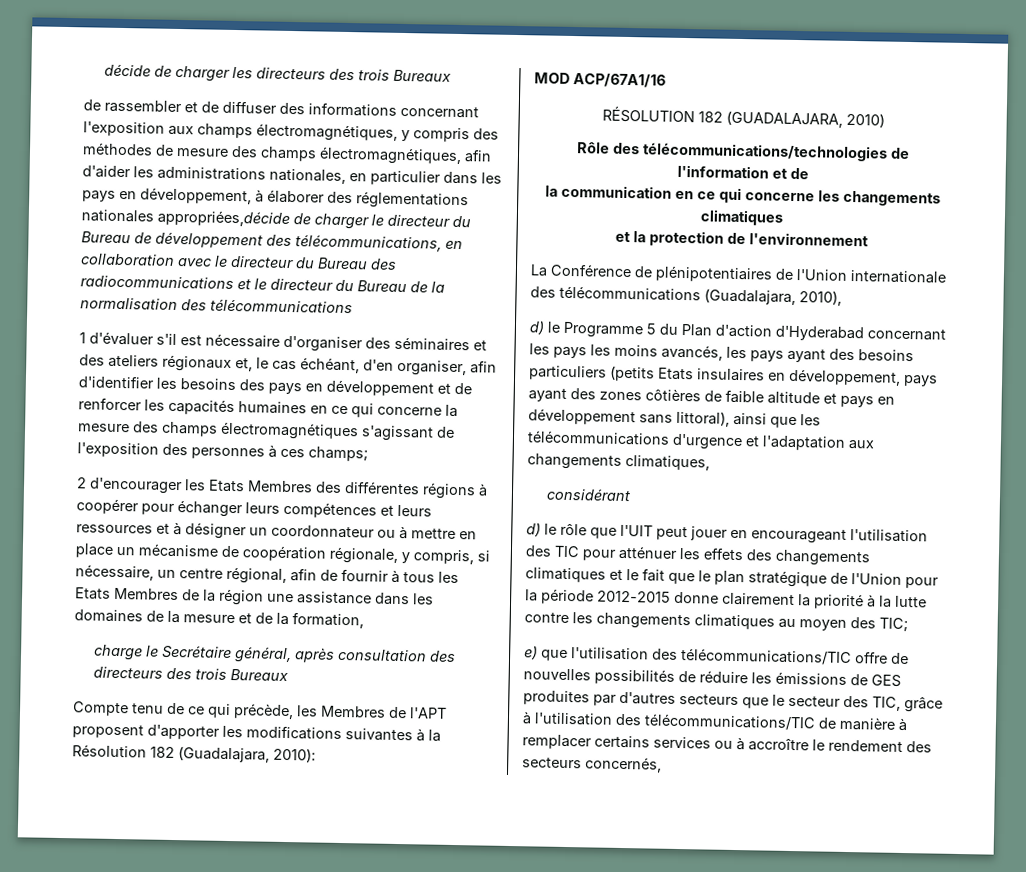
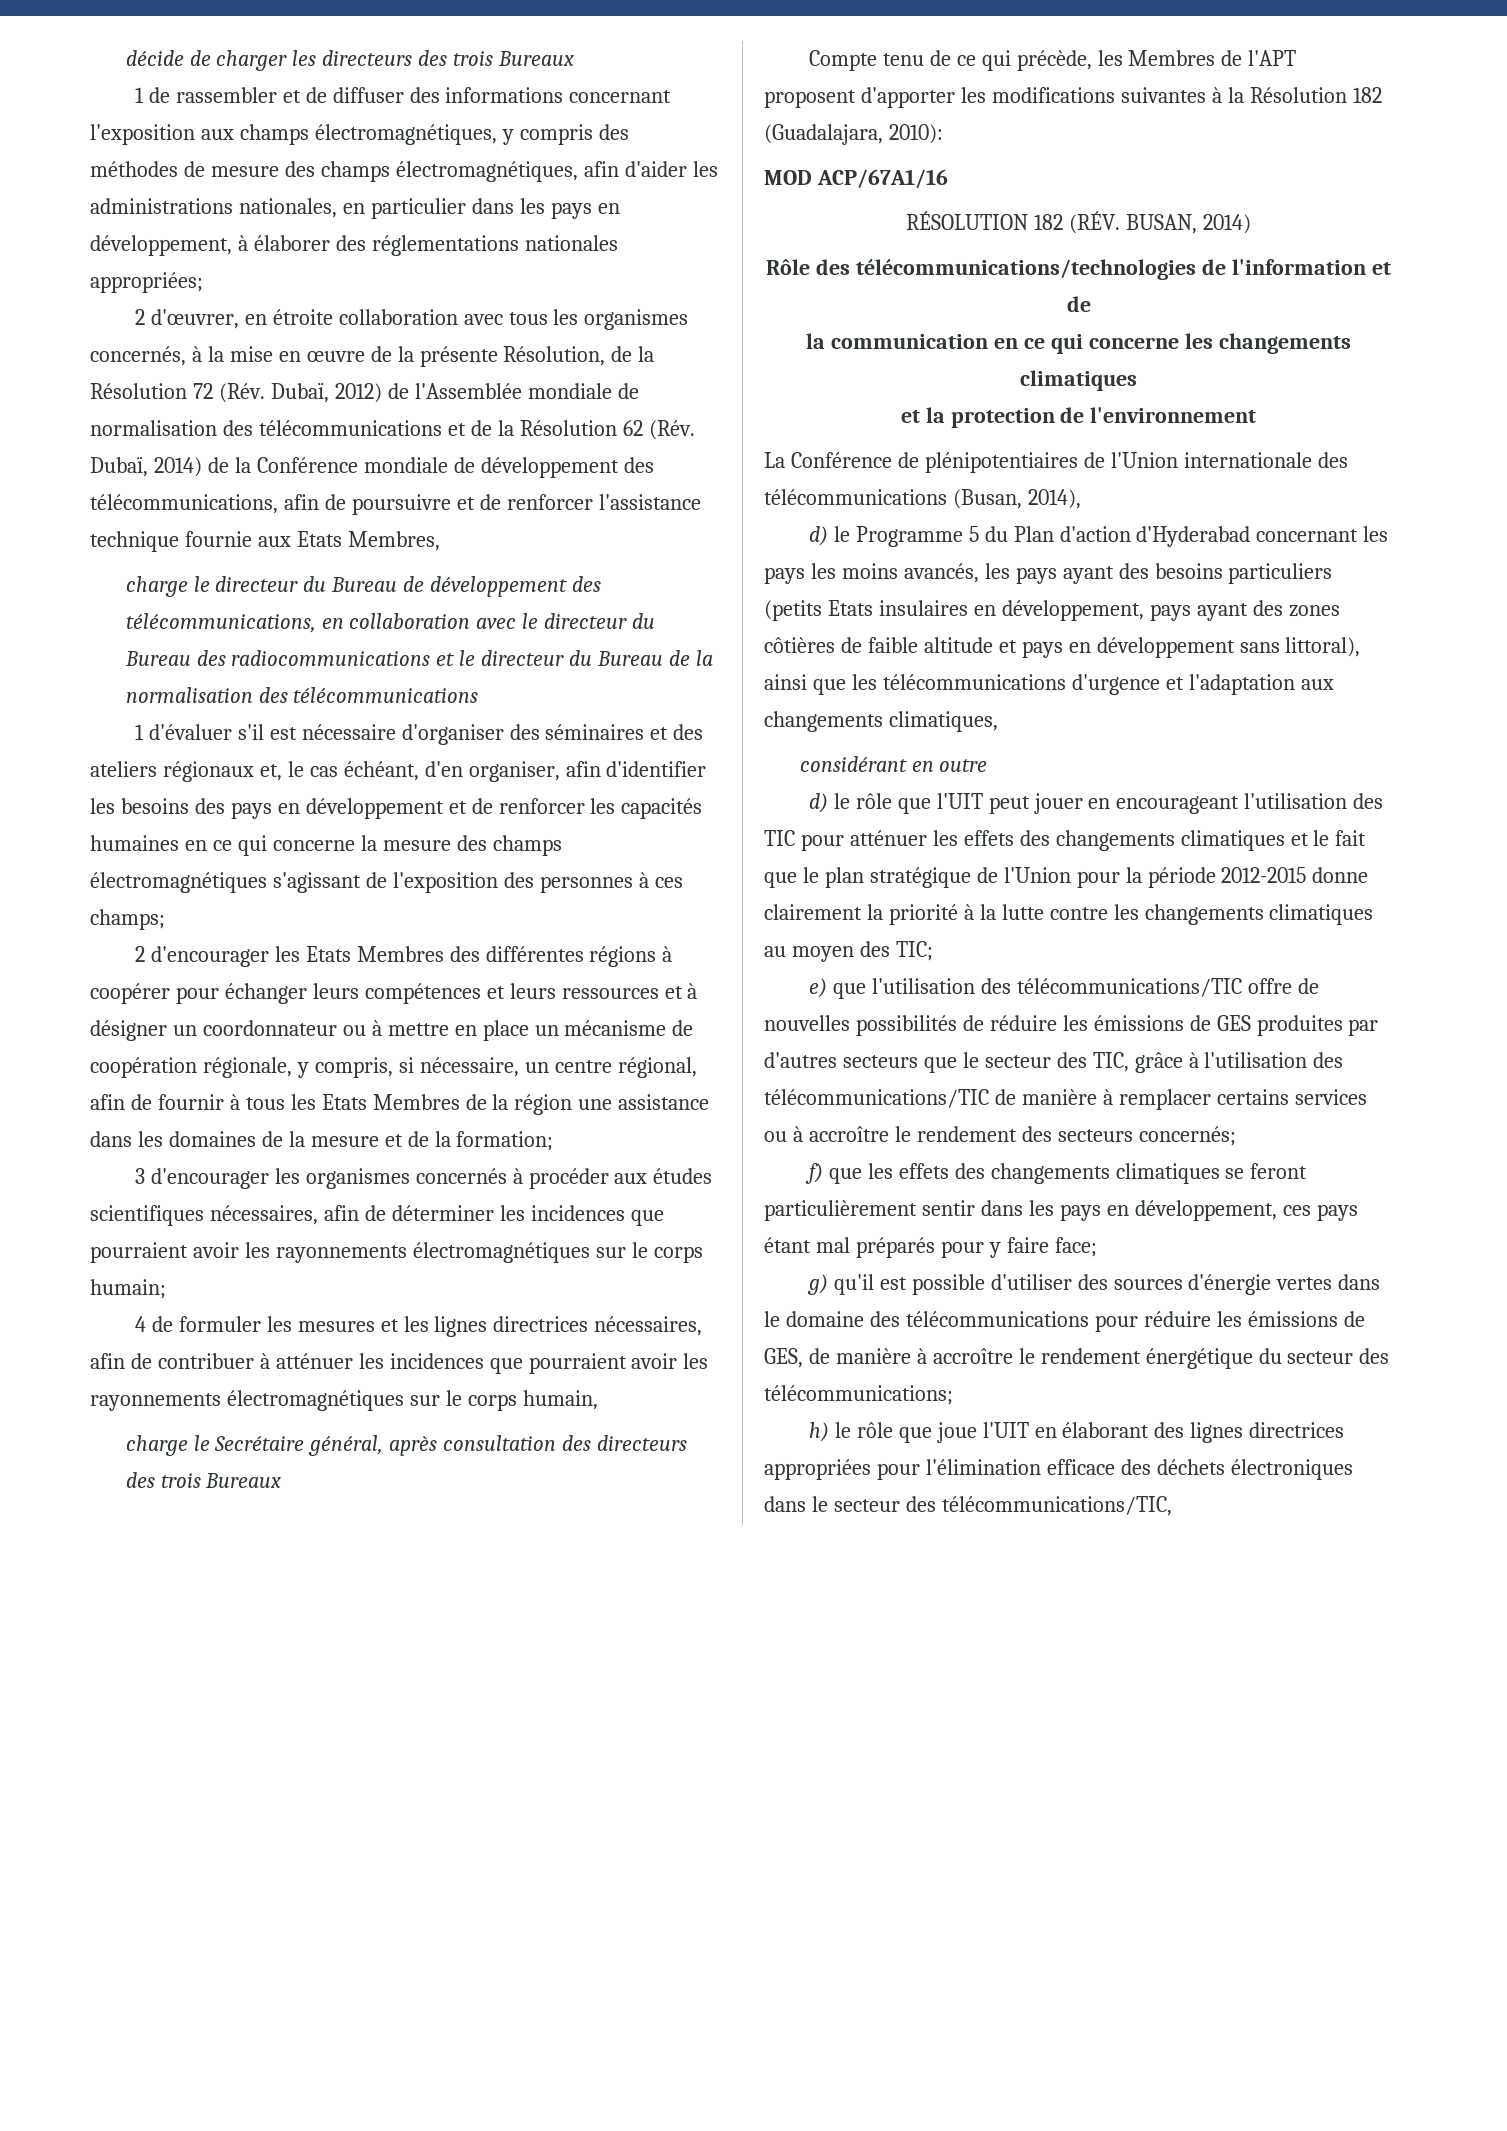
(451, 75) none -> [134,87,144,103] 1
[157,209,369,230] appropriées,décide de charger -> [90,272,203,293] [134,309,689,330] [90,346,655,367] [90,383,639,403] [90,420,695,440] [90,457,654,478] [90,494,701,515] [90,531,440,552] [125,576,188,597] appropriées; // 2 d'œuvrer, en étroite collaboration avec tous les organismes concernés, à la mise en œuvre de la présente Résolution, de la Résolution 72 (Rév. Dubaï, 2012) de l'Assemblée mondiale de normalisation des télécommunications et de la Résolution 62 (Rév. Dubaï, 2014) de la Conférence mondiale de développement des télécommunications, afin de poursuivre et de renforcer l'assistance technique fournie aux Etats Membres, // charge
[292,612,364,629] formation, -> [456,1131,554,1151] [134,1168,713,1189] [90,1205,664,1226] [90,1242,703,1263] [90,1279,166,1299] [134,1316,703,1337] [90,1353,709,1374] [90,1390,598,1411] formation; // 3 d'encourager les organismes concernés à procéder aux études scientifiques nécessaires, afin de déterminer les incidences que pourraient avoir les rayonnements électromagnétiques sur le corps humain; // 4 de formuler les mesures et les lignes directrices nécessaires, afin de contribuer à atténuer les incidences que pourraient avoir les rayonnements électromagnétiques sur le corps humain,
[726,110,885,128] (GUADALAJARA, 2010) -> [1069,211,1251,234] (RÉV. BUSAN, 2014)
[704,288,842,306] (Guadalajara, 2010), -> [952,489,1081,509] (Busan, 2014),
(631, 495) none -> [911,759,988,772] en outre
[585,756,662,773] concernés, -> [1138,1126,1236,1146] [804,1163,1308,1184] [764,1200,1358,1221] [764,1237,1097,1258] [806,1274,1381,1295] [764,1311,1365,1332] [764,1348,1390,1369] [764,1385,953,1405] [808,1422,1345,1443] [764,1459,1353,1480] [764,1496,1172,1516] concernés; // f) que les effets des changements climatiques se feront particulièrement sentir dans les pays en développement, ces pays étant mal préparés pour y faire face; // g) qu'il est possible d'utiliser des sources d'énergie vertes dans le domaine des télécommunications pour réduire les émissions de GES, de manière à accroître le rendement énergétique du secteur des télécommunications; // h) le rôle que joue l'UIT en élaborant des lignes directrices appropriées pour l'élimination efficace des déchets électroniques dans le secteur des télécommunications/TIC,

